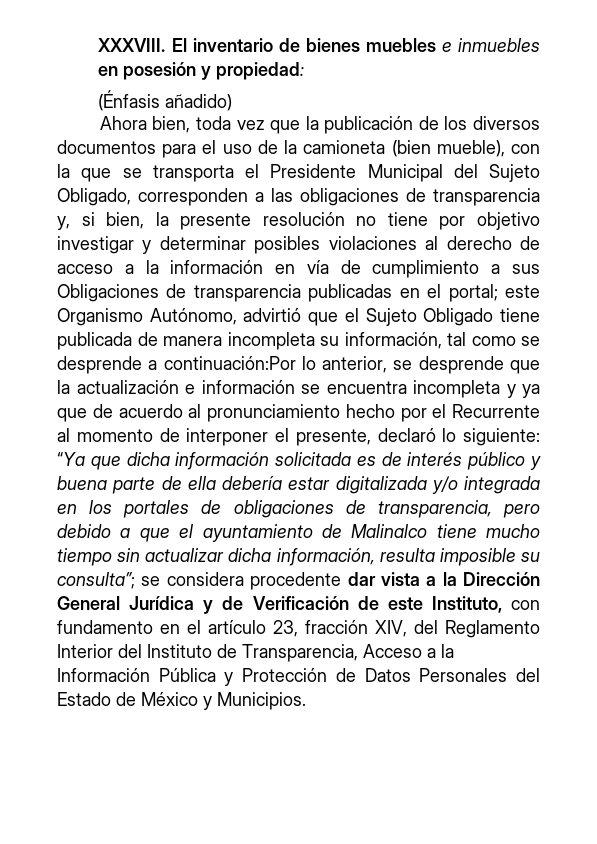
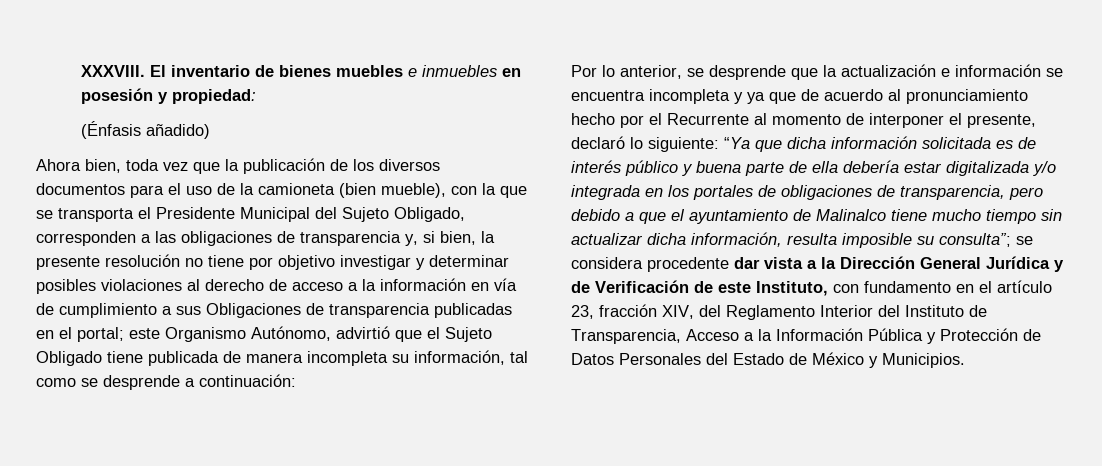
[163,356,296,370] continuación:Por -> [199,374,296,387] [571,65,597,77] continuación: // Por

